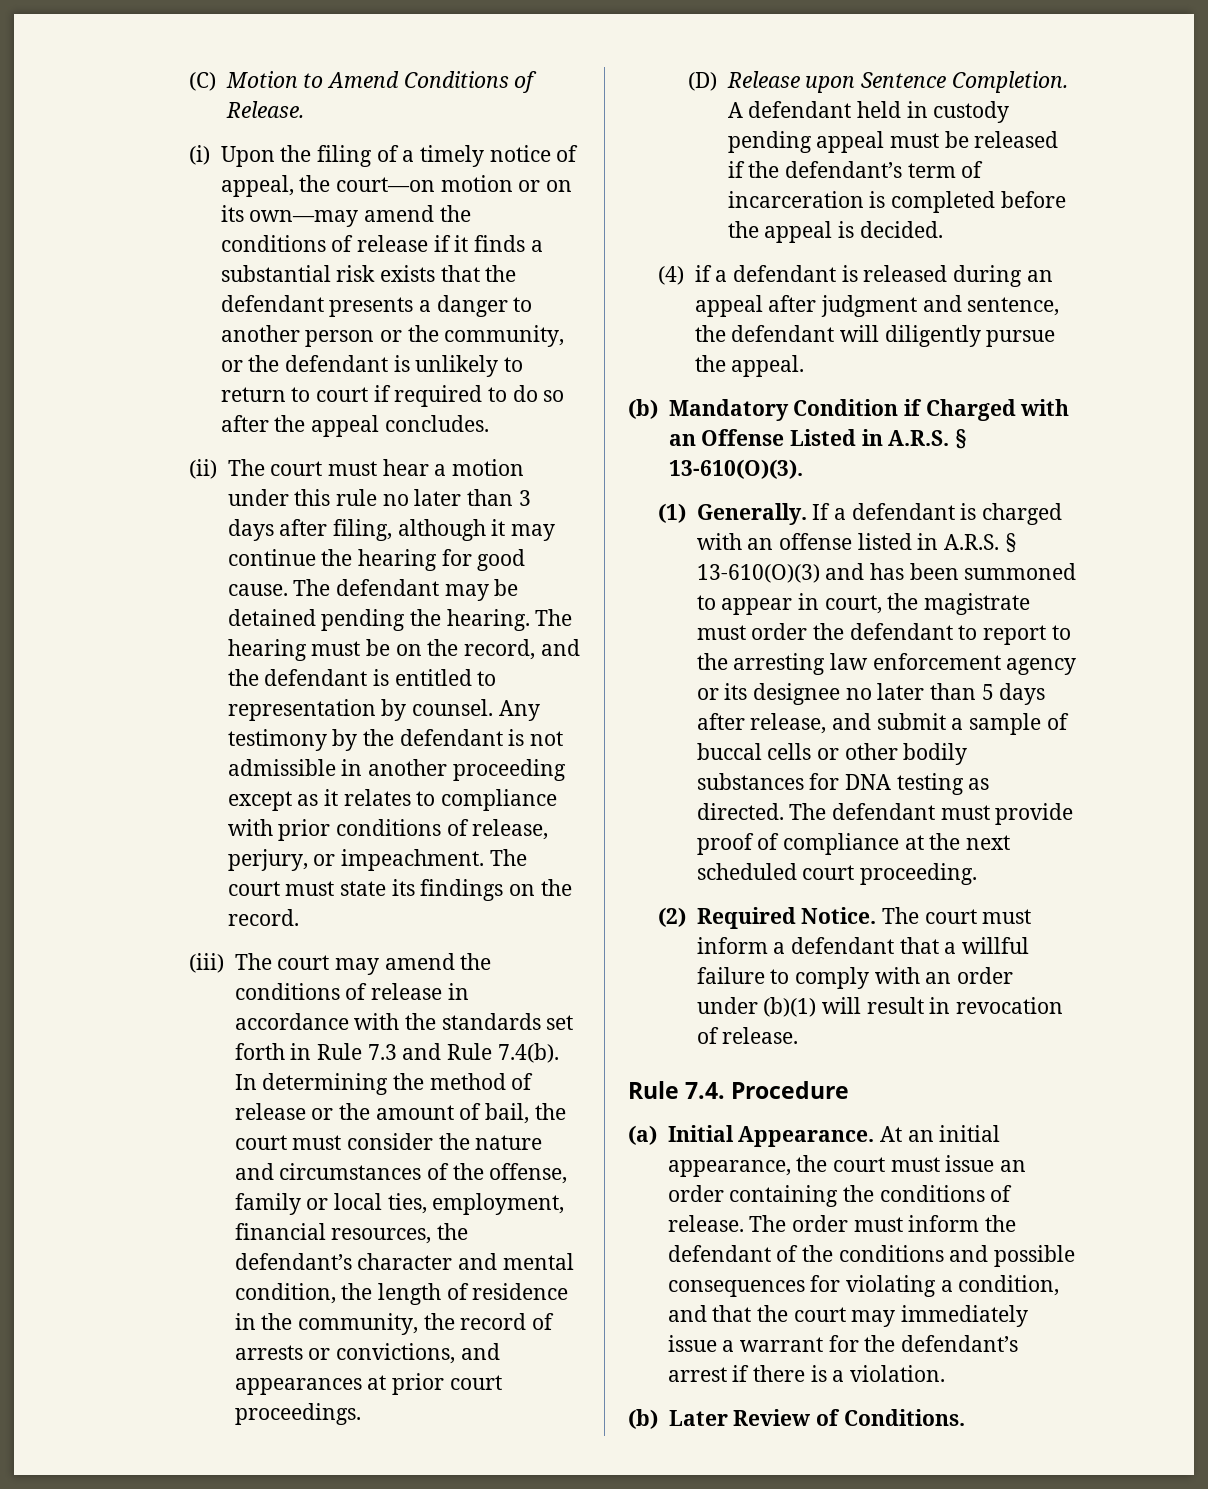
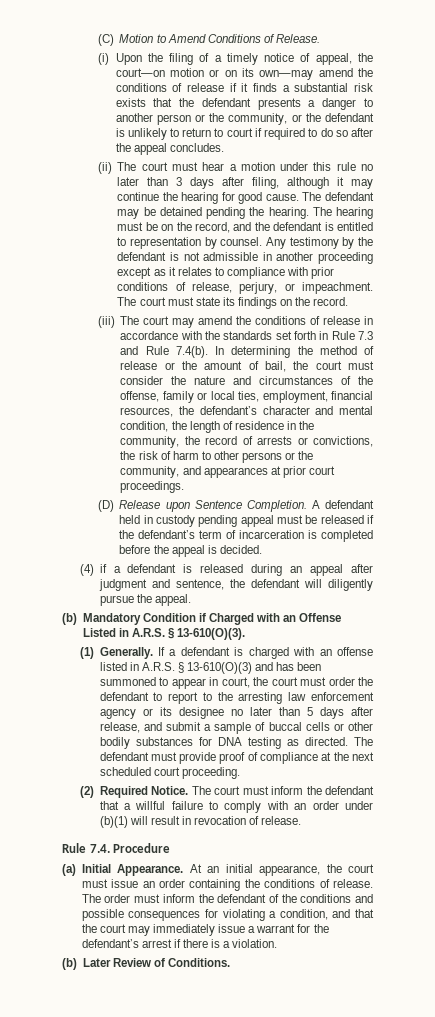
(456, 1353) none -> [120,451,314,463] [120,466,180,478] the risk of harm to other persons or the community,
[923,593,1030,615] magistrate -> [271,677,298,686] court
[773,942,786,954] a -> [306,786,322,795] the

